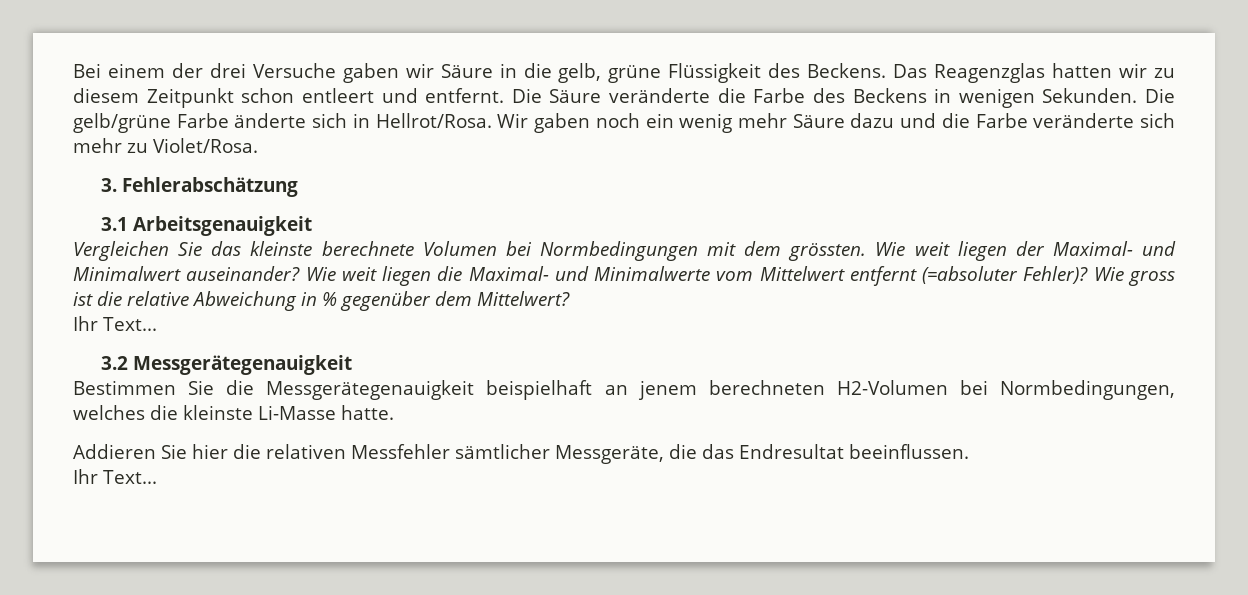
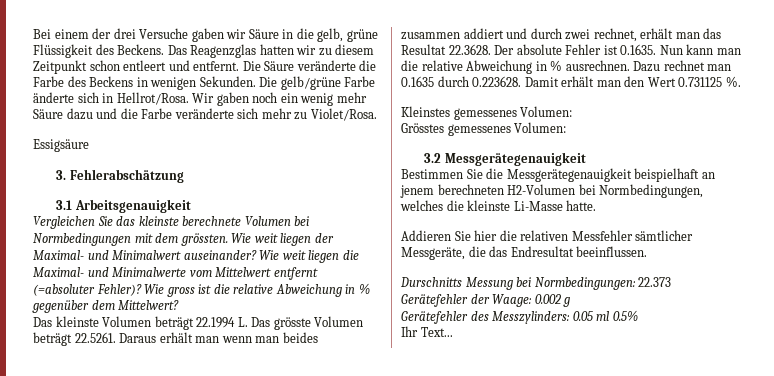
(258, 145) none -> [33,139,89,152] // Essigsäure
[73,316,157,331] Ihr Text... -> [33,316,364,330] [33,332,318,346] [401,28,722,42] [401,44,741,55] [401,60,732,74] [401,76,741,87] [401,106,573,120] [401,122,567,136] Das kleinste Volumen beträgt 22.1994 L. Das grösste Volumen beträgt 22.5261. Daraus erhält man wenn man beides zusammen addiert und durch zwei rechnet, erhält man das Resultat 22.3628. Der absolute Fehler ist 0.1635. Nun kann man die relative Abweichung in % ausrechnen. Dazu rechnet man 0.1635 durch 0.223628. Damit erhält man den Wert 0.731125 %. // Kleinstes gemessenes Volumen: // Grösstes gemessenes Volumen:
(969, 451) none -> [400,277,672,290] [401,294,571,307] [401,310,638,324] // Durschnitts Messung bei Normbedingungen: 22.373 // Gerätefehler der Waage: 0.002 g // Gerätefehler des Messzylinders: 0.05 ml 0.5%

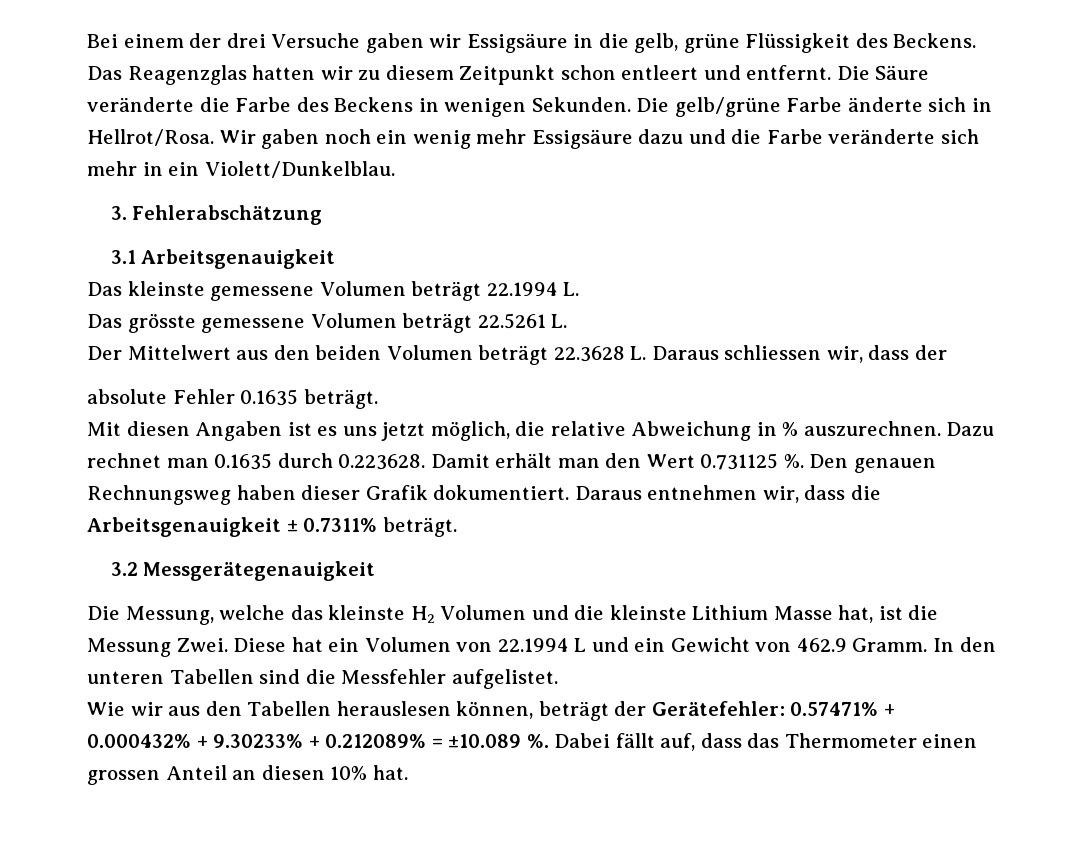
[248,29,279,39] Säure -> [466,33,568,53] Essigsäure
[33,109,63,119] Säure -> [531,129,633,149] Essigsäure
[294,108,377,121] [33,139,89,152] zu Violet/Rosa. // Essigsäure -> [142,161,395,178] in ein Violett/Dunkelblau.
[33,216,310,229] [33,233,334,246] [33,250,359,263] [33,267,318,280] [33,283,370,297] [32,300,180,313] [33,316,364,330] [33,332,318,346] [401,28,722,42] [401,44,741,55] [401,60,630,74] Vergleichen Sie das kleinste berechnete Volumen bei Normbedingungen mit dem grössten. Wie weit liegen der Maximal- und Minimalwert auseinander? Wie weit liegen die Maximal- und Minimalwerte vom Mittelwert entfernt (=absoluter Fehler)? Wie gross ist die relative Abweichung in % gegenüber dem Mittelwert? // Das kleinste Volumen beträgt 22.1994 L. Das grösste Volumen beträgt 22.5261. Daraus erhält man wenn man beides zusammen addiert und durch zwei rechnet, erhält man das Resultat 22.3628. Der absolute Fehler ist 0.1635. Nun kann man die relative Abweichung in % ausrechnen. -> [87,281,580,301] [87,313,568,333] [87,345,947,365] [87,389,378,409] [87,421,941,441] Das kleinste gemessene Volumen beträgt 22.1994 L. // Das grösste gemessene Volumen beträgt 22.5261 L. // Der Mittelwert aus den beiden Volumen beträgt 22.3628 L. Daraus schliessen wir, dass der // absolute Fehler 0.1635 beträgt. // Mit diesen Angaben ist es uns jetzt möglich, die relative Abweichung in % auszurechnen.
[401,106,573,120] [401,122,567,136] [424,152,586,166] [401,168,715,182] [400,184,704,198] [400,200,597,211] [401,230,694,241] [401,246,648,260] [400,277,672,290] [401,294,571,307] [401,310,638,324] [401,326,453,337] // Kleinstes gemessenes Volumen: // Grösstes gemessenes Volumen: // 3.2 Messgerätegenauigkeit // Bestimmen Sie die Messgerätegenauigkeit beispielhaft an jenem berechneten H2-Volumen bei Normbedingungen, welches die kleinste Li-Masse hatte. // Addieren Sie hier die relativen Messfehler sämtlicher Messgeräte, die das Endresultat beeinflussen. // Durschnitts Messung bei Normbedingungen: 22.373 // Gerätefehler der Waage: 0.002 g // Gerätefehler des Messzylinders: 0.05 ml 0.5% // Ihr Text... -> [809,454,936,473] [87,485,881,505] [87,517,457,537] [110,561,376,581] [87,605,939,625] [87,637,996,657] [87,669,558,689] [87,701,895,721] [87,733,978,751] [87,765,408,785] Den genauen Rechnungsweg haben dieser Grafik dokumentiert. Daraus entnehmen wir, dass die Arbeitsgenauigkeit ± 0.7311% beträgt. // 3.2 Messgerätegenauigkeit // Die Messung, welche das kleinste H2 Volumen und die kleinste Lithium Masse hat, ist die Messung Zwei. Diese hat ein Volumen von 22.1994 L und ein Gewicht von 462.9 Gramm. In den unteren Tabellen sind die Messfehler aufgelistet. // Wie wir aus den Tabellen herauslesen können, beträgt der Gerätefehler: 0.57471% + 0.000432% + 9.30233% + 0.212089% = ±10.089 %. Dabei fällt auf, dass das Thermometer einen grossen Anteil an diesen 10% hat.

